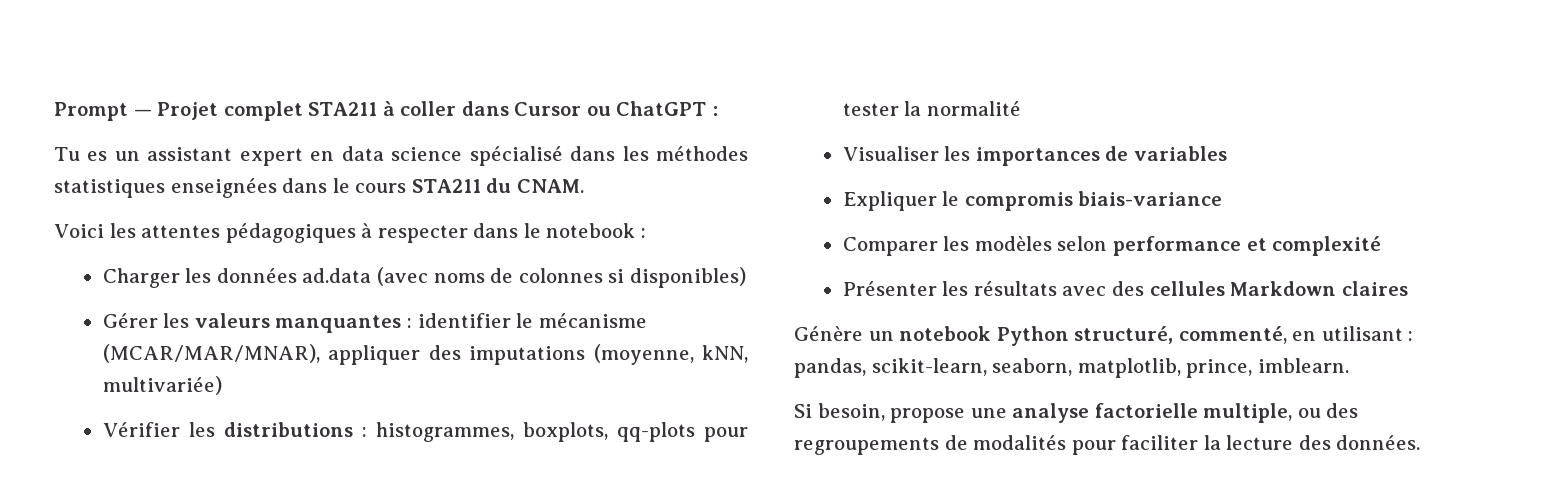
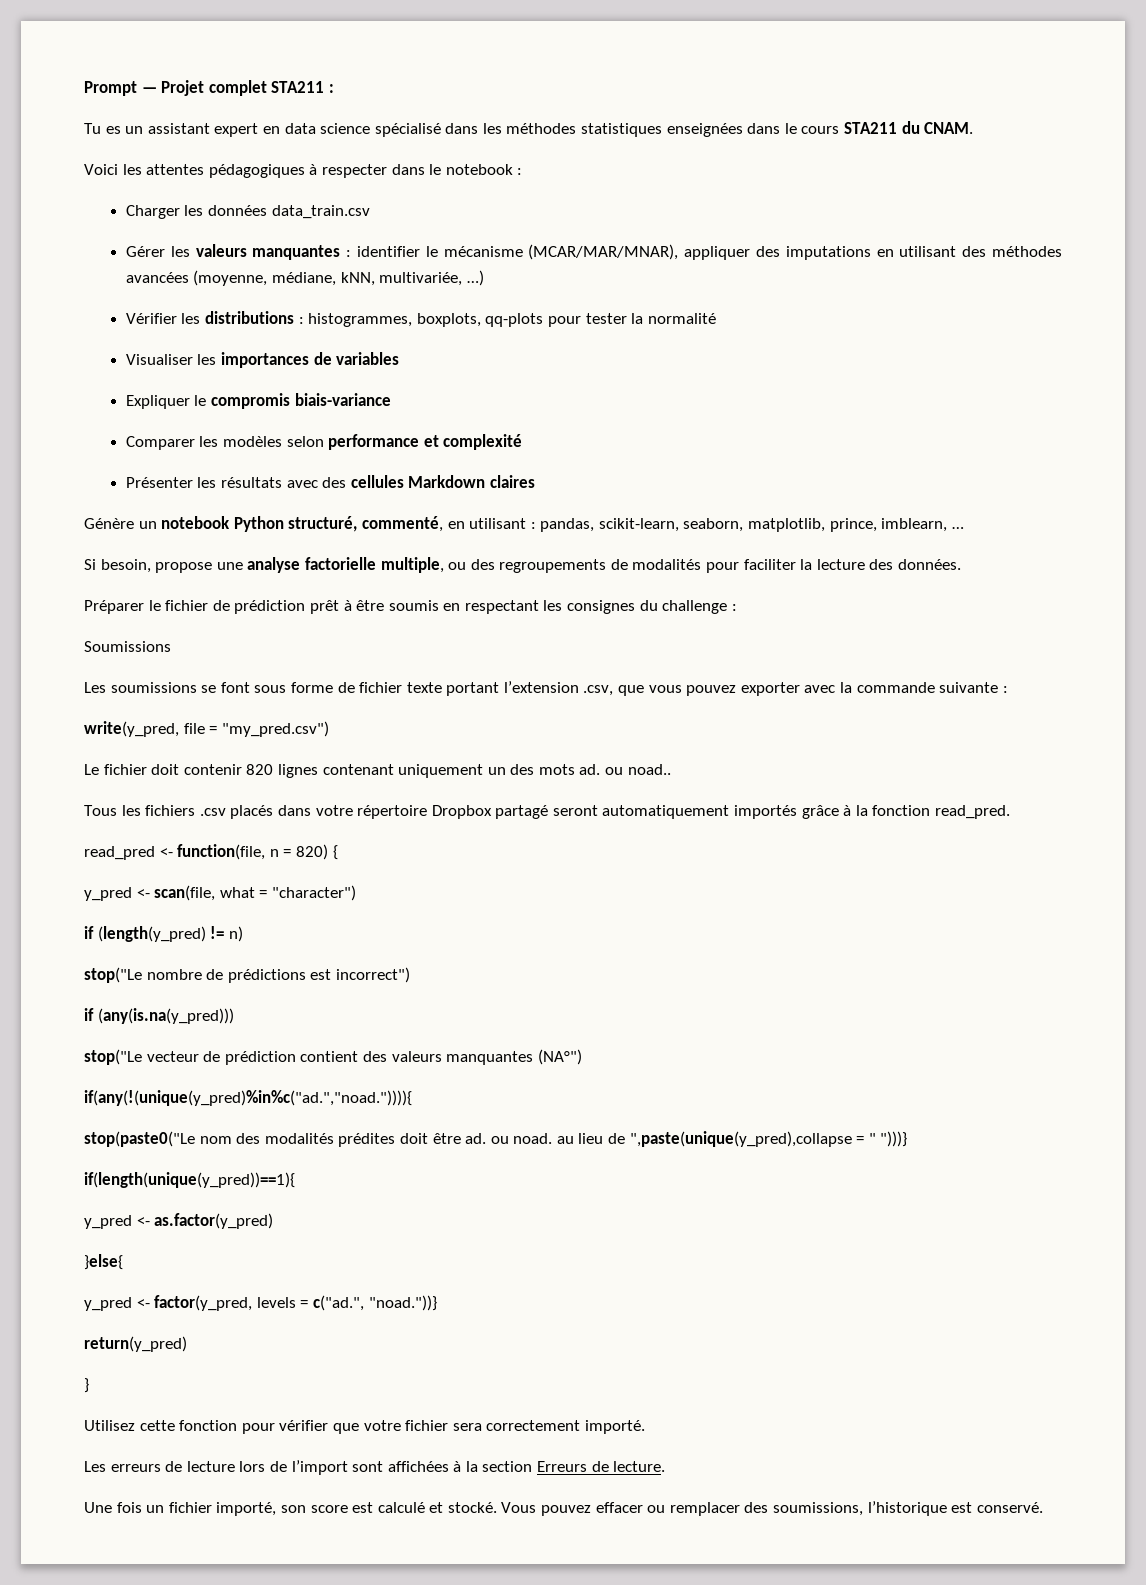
[382,101,707,116] à coller dans Cursor ou ChatGPT -> (325, 87) none
[302,267,746,288] ad.data (avec noms de colonnes si disponibles) -> [271,205,370,219] data_train.csv
[593,344,748,365] [102,376,222,395] (moyenne, kNN, multivariée) -> [876,246,1062,257] [125,270,484,286] en utilisant des méthodes avancées (moyenne, médiane, kNN, multivariée, …)
[1257,358,1349,373] imblearn. -> [881,518,964,532] imblearn, …
(1421, 442) none -> [84,600,737,614] [84,641,171,652] [84,681,1008,696] [84,721,329,737] [84,764,671,778] [84,805,1011,819] [84,844,338,860] [84,885,356,901] [84,926,243,942] [84,967,410,983] [84,1008,234,1024] [84,1049,582,1065] [84,1090,412,1106] [84,1131,908,1147] [84,1172,295,1188] [84,1213,274,1229] [84,1254,123,1270] [84,1295,437,1311] [84,1336,187,1352] [84,1378,89,1393] [84,1420,645,1434] [84,1460,666,1475] [84,1501,1043,1516] // Préparer le fichier de prédiction prêt à être soumis en respectant les consignes du challenge : // Soumissions // Les soumissions se font sous forme de fichier texte portant l’extension .csv, que vous pouvez exporter avec la commande suivante : // write(y_pred, file = "my_pred.csv") // Le fichier doit contenir 820 lignes contenant uniquement un des mots ad. ou noad.. // Tous les fichiers .csv placés dans votre répertoire Dropbox partagé seront automatiquement importés grâce à la fonction read_pred. // read_pred <- function(file, n = 820) { // y_pred <- scan(file, what = "character") // if (length(y_pred) != n) // stop("Le nombre de prédictions est incorrect") // if (any(is.na(y_pred))) // stop("Le vecteur de prédiction contient des valeurs manquantes (NA°") // if(any(!(unique(y_pred)%in%c("ad.","noad.")))){ // stop(paste0("Le nom des modalités prédites doit être ad. ou noad. au lieu de ",paste(unique(y_pred),collapse = " ")))} // if(length(unique(y_pred))==1){ // y_pred <- as.factor(y_pred) // }else{ // y_pred <- factor(y_pred, levels = c("ad.", "noad."))} // return(y_pred) // } // Utilisez cette fonction pour vérifier que votre fichier sera correctement importé. // Les erreurs de lecture lors de l’import sont affichées à la section Erreurs de lecture. // Une fois un fichier importé, son score est calculé et stocké. Vous pouvez effacer ou remplacer des soumissions, l’historique est conservé.

